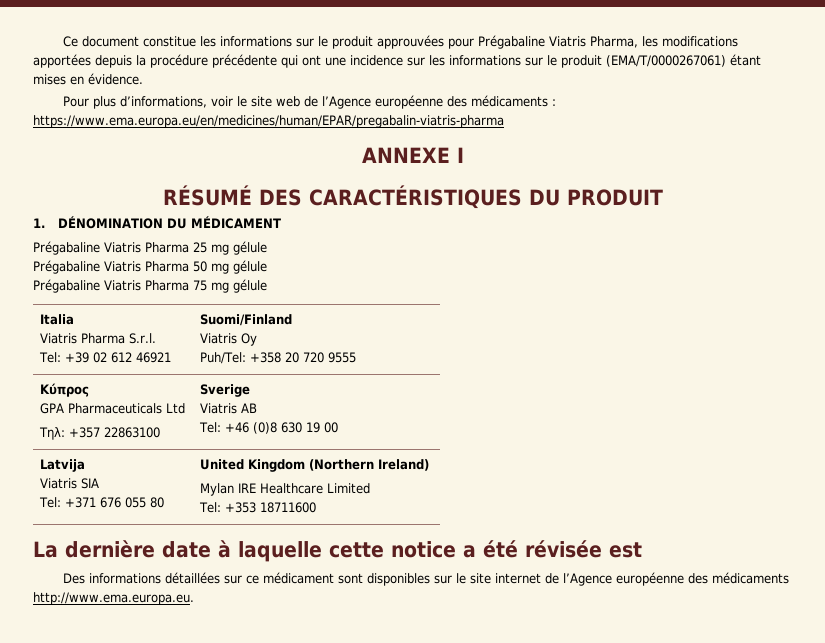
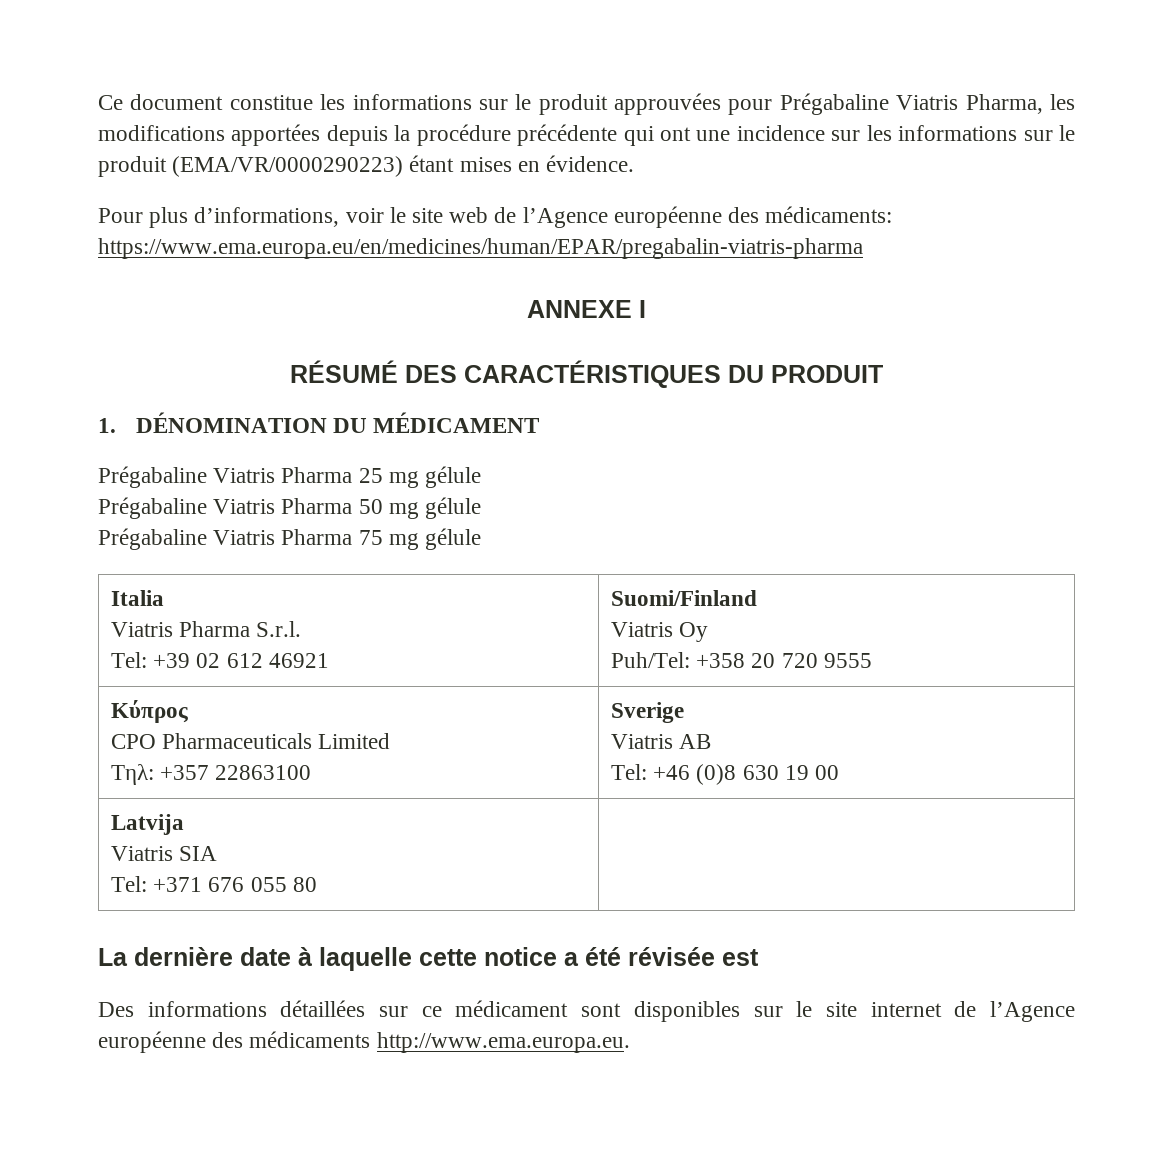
[606,55,726,67] (EMA/T/0000267061) -> [172,156,404,177] (EMA/VR/0000290223)
[471,95,557,107] médicaments : -> [765,206,893,223] médicaments:
[39,403,185,414] GPA Pharmaceuticals Ltd -> [110,733,391,749] CPO Pharmaceuticals Limited
[199,459,429,472] [199,483,370,496] [198,502,316,513] United Kingdom (Northern Ireland) // Mylan IRE Healthcare Limited // Tel: +353 18711600 -> (317, 884) none

